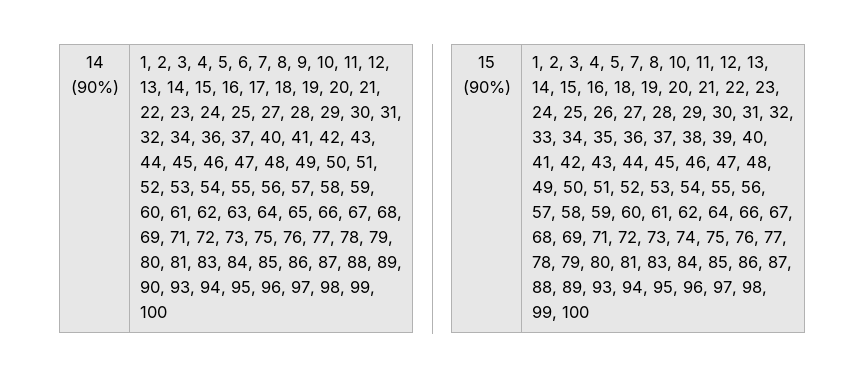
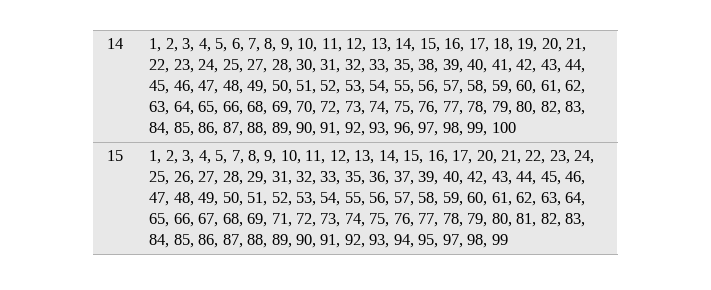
[70,80,119,95] (90%) -> (123, 43) none
[319,105,402,121] [139,131,314,146] 29, 30, 31, 32, 34, 36, 37, 40, 41, -> [295,59,586,73] [149,80,586,94] [149,101,586,115] [149,122,516,136] [107,150,123,161] [149,150,595,164] [149,171,463,185] 30, 31, 32, 33, 35, 38, 39, 40, 41, 42, 43, 44, 45, 46, 47, 48, 49, 50, 51, 52, 53, 54, 55, 56, 57, 58, 59, 60, 61, 62, 63, 64, 65, 66, 68, 69, 70, 72, 73, 74, 75, 76, 77, 78, 79, 80, 82, 83, 84, 85, 86, 87, 88, 89, 90, 91, 92, 93, 96, 97, 98, 99, 100 // 15 | 1, 2, 3, 4, 5, 7, 8, 9, 10, 11, 12, 13, 14, 15, 16, 17, 20, 21, 22, 23, 24, 25, 26, 27, 28, 29, 31, 32, 33, 35, 36, 37, 39, 40,
[253,230,393,246] [139,255,402,271] [139,280,375,296] [139,306,167,318] [478,56,495,68] [462,80,511,95] [531,56,769,71] [531,80,780,96] [531,105,794,121] [531,130,768,146] [531,156,772,171] [531,180,766,196] [531,205,793,221] [531,230,787,246] [531,255,792,271] [531,280,767,296] [531,305,589,321] 75, 76, 77, 78, 79, 80, 81, 83, 84, 85, 86, 87, 88, 89, 90, 93, 94, 95, 96, 97, 98, 99, 100 // 15 (90%) | 1, 2, 3, 4, 5, 7, 8, 10, 11, 12, 13, 14, 15, 16, 18, 19, 20, 21, 22, 23, 24, 25, 26, 27, 28, 29, 30, 31, 32, 33, 34, 35, 36, 37, 38, 39, 40, 41, 42, 43, 44, 45, 46, 47, 48, 49, 50, 51, 52, 53, 54, 55, 56, 57, 58, 59, 60, 61, 62, 64, 66, 67, 68, 69, 71, 72, 73, 74, 75, 76, 77, 78, 79, 80, 81, 83, 84, 85, 86, 87, 88, 89, 93, 94, 95, 96, 97, 98, 99, 100 -> [344,213,586,227] [149,234,508,248] 74, 75, 76, 77, 78, 79, 80, 81, 82, 83, 84, 85, 86, 87, 88, 89, 90, 91, 92, 93, 94, 95, 97, 98, 99

